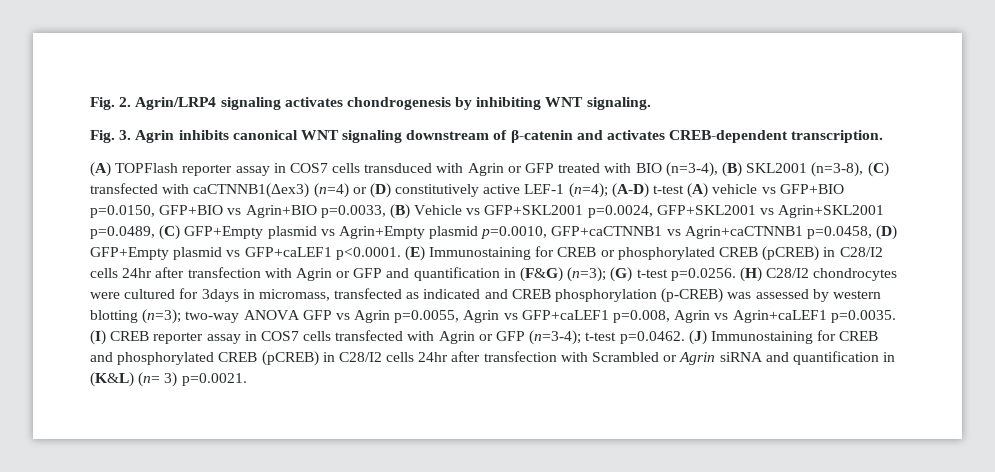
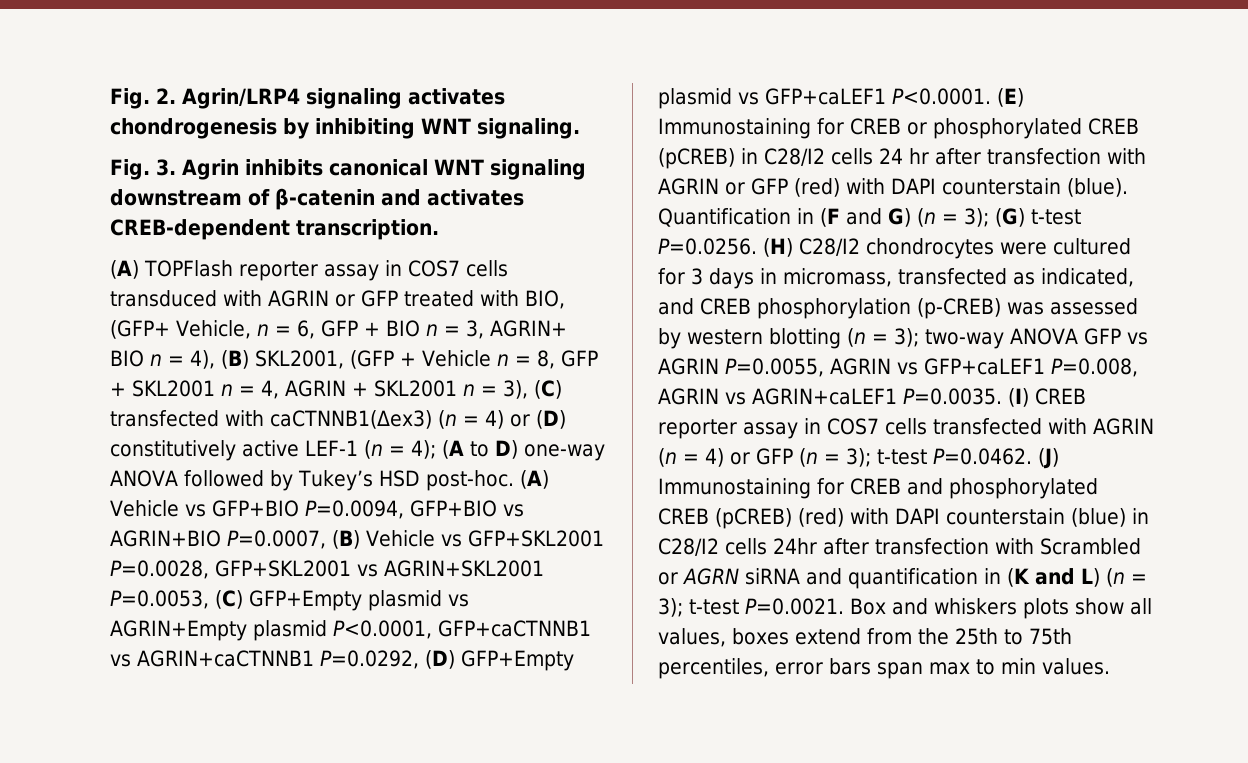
[467,163,504,176] Agrin -> [268,290,329,307] AGRIN
[635,162,864,177] BIO (n=3-4), (B) SKL2001 (n=3-8), -> [525,290,565,309] [110,320,567,339] [110,350,598,369] [110,380,528,399] BIO, (GFP+ Vehicle, n = 6, GFP + BIO n = 3, AGRIN+ BIO n = 4), (B) SKL2001, (GFP + Vehicle n = 8, GFP + SKL2001 n = 4, AGRIN + SKL2001 n = 3),
[313,183,349,198] (n=4) -> [438,410,504,429] (n = 4)
[568,183,758,198] (n=4); (A-D) t-test (A) vehicle -> [364,440,605,461] [110,470,549,491] [110,500,179,517] (n = 4); (A to D) one-way ANOVA followed by Tukey’s HSD post-hoc. (A) Vehicle
[90,205,155,218] p=0.0150, -> [304,500,404,519] P=0.0094,
[245,205,386,218] Agrin+BIO p=0.0033, -> [110,530,326,549] AGRIN+BIO P=0.0007,
[587,205,653,218] p=0.0024, -> [110,560,209,579] P=0.0028,
[778,205,885,218] [90,226,155,239] Agrin+SKL2001 p=0.0489, -> [384,560,544,577] [110,590,209,609] AGRIN+SKL2001 P=0.0053,
[338,226,873,239] Agrin+Empty plasmid p=0.0010, GFP+caCTNNB1 vs Agrin+caCTNNB1 p=0.0458, -> [110,620,591,641] [110,650,419,669] AGRIN+Empty plasmid P<0.0001, GFP+caCTNNB1 vs AGRIN+caCTNNB1 P=0.0292,
[335,247,401,260] p<0.0001. -> [892,88,991,105] P<0.0001.
[122,267,607,282] 24hr after transfection with Agrin or GFP and quantification in (F&G) (n=3); -> [879,148,1146,165] [658,178,1128,197] [658,208,989,227] 24 hr after transfection with AGRIN or GFP (red) with DAPI counterstain (blue). Quantification in (F and G) (n = 3);
[670,268,736,281] p=0.0256. -> [658,238,757,255] P=0.0256.
[201,289,239,302] 3days -> [691,268,754,289] 3 days
[423,289,481,299] indicated -> [1041,268,1134,287] indicated,
[142,309,182,324] (n=3); -> [847,328,919,347] (n = 3);
[354,310,896,323] Agrin p=0.0055, Agrin vs GFP+caLEF1 p=0.008, Agrin vs Agrin+caLEF1 p=0.0035. -> [658,358,1138,377] [658,388,1002,405] AGRIN P=0.0055, AGRIN vs GFP+caLEF1 P=0.008, AGRIN vs AGRIN+caLEF1 P=0.0035.
[438,330,685,345] Agrin or GFP (n=3-4); t-test p=0.0462. -> [1093,418,1154,435] [658,448,1032,467] AGRIN (n = 4) or GFP (n = 3); t-test P=0.0462.
(319, 358) none -> [798,508,1126,527] (red) with DAPI counterstain (blue)
[679,352,716,365] Agrin -> [683,568,739,585] AGRN
[90,372,247,387] (K&L) (n= 3) p=0.0021. -> [1007,568,1147,587] [658,598,1152,619] [658,628,1072,647] [658,658,1110,679] (K and L) (n = 3); t-test P=0.0021. Box and whiskers plots show all values, boxes extend from the 25th to 75th percentiles, error bars span max to min values.

